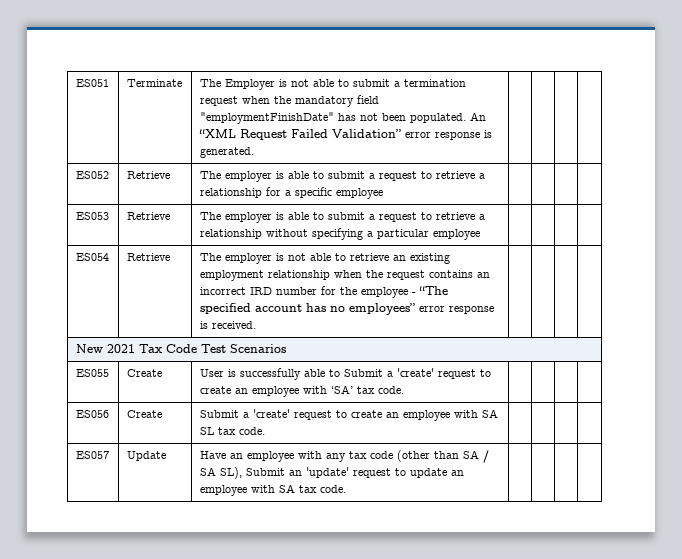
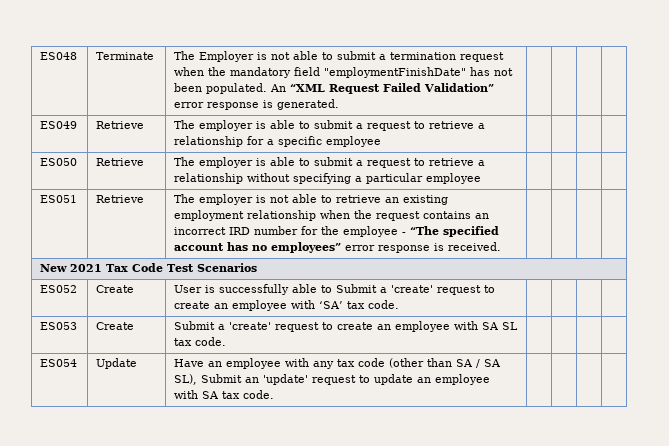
[75,79,109,87] ES051 -> [40,52,78,60] ES048
[75,171,109,179] ES052 -> [40,121,78,129] ES049
[75,212,109,220] ES053 -> [40,158,78,166] ES050
[75,253,109,261] ES054 -> [40,195,78,203] ES051
[75,369,109,377] ES055 -> [40,285,78,293] ES052
[75,410,109,418] ES056 -> [40,322,78,330] ES053
[75,451,109,459] ES057 -> [40,359,78,367] ES054

